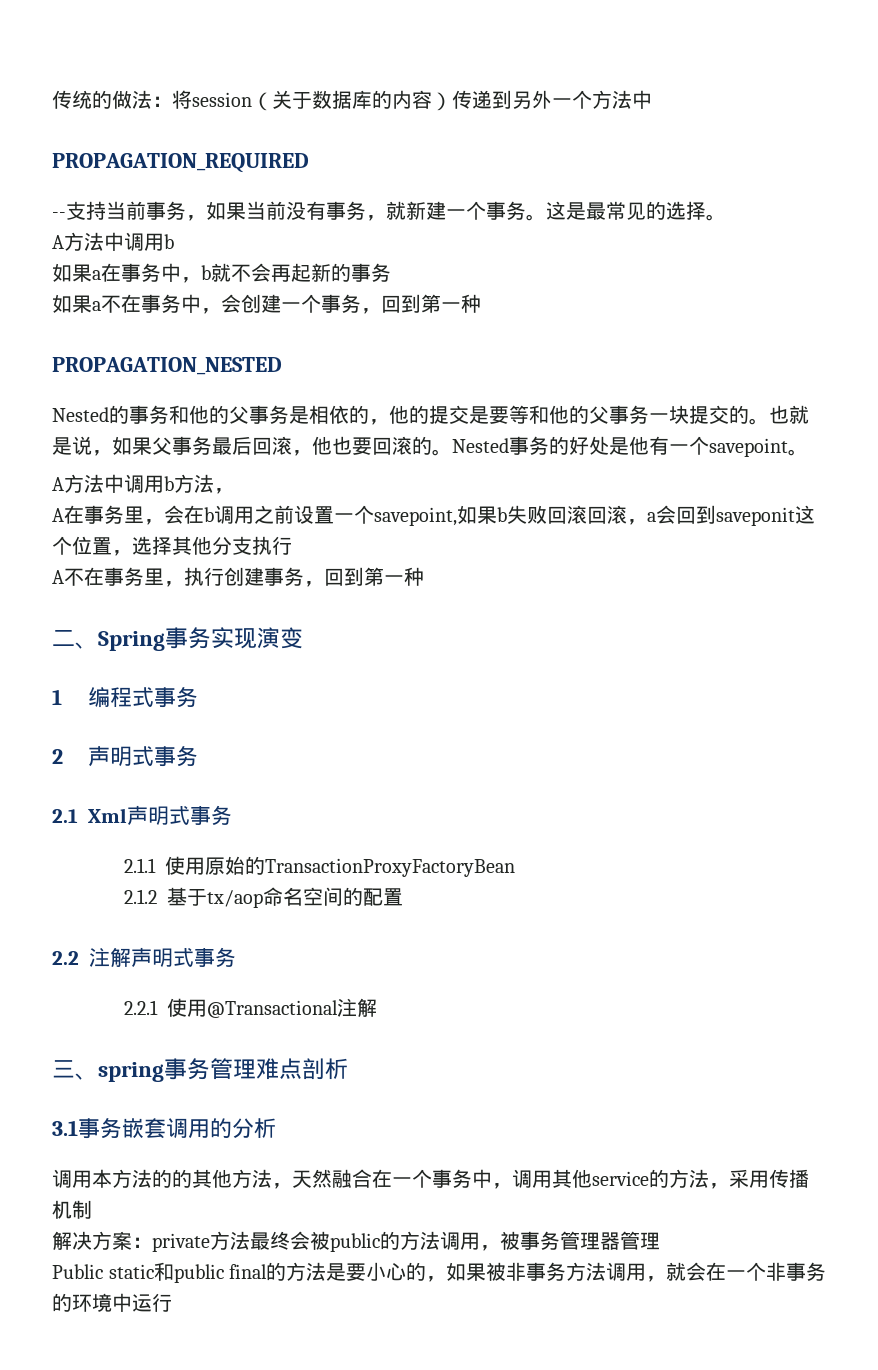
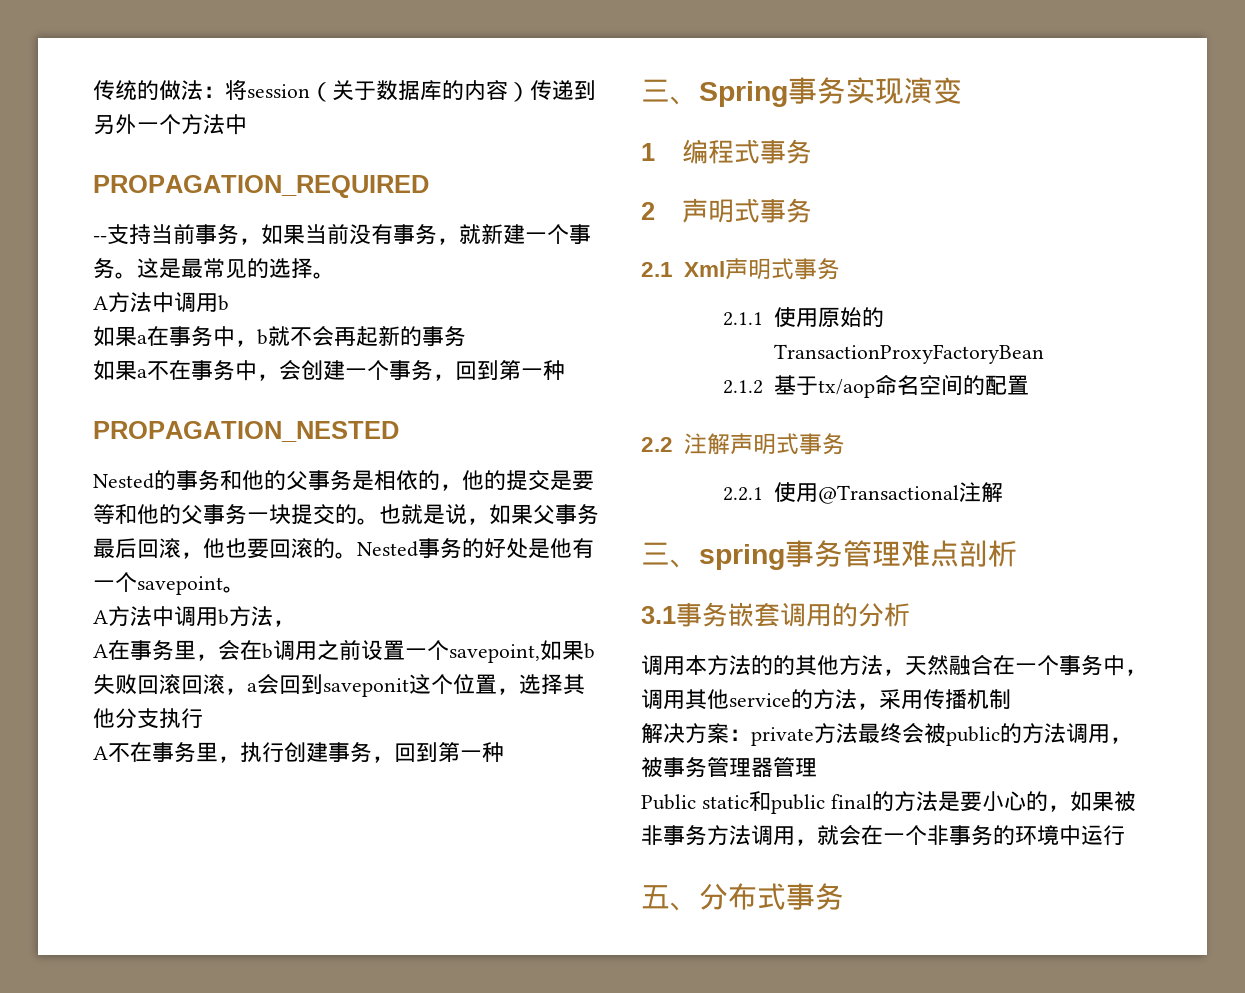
[52,630,75,646] 二 -> [641,79,670,102] 三
(172, 1302) none -> [641,883,844,911] // 五、分布式事务

